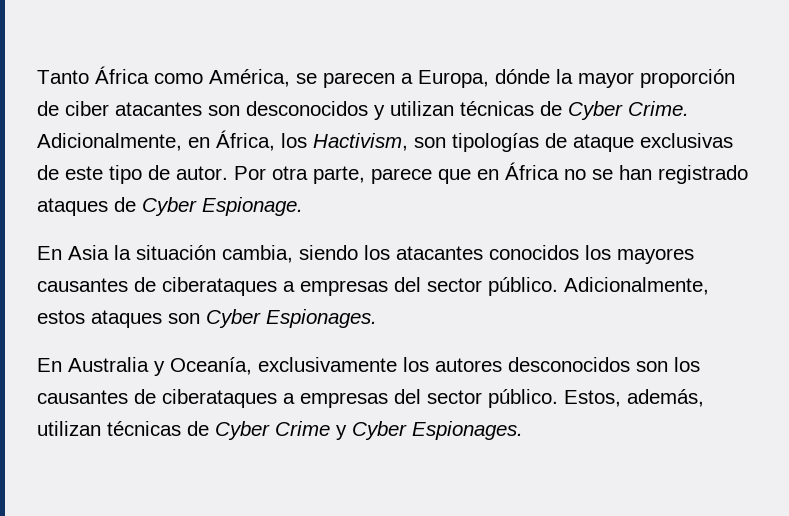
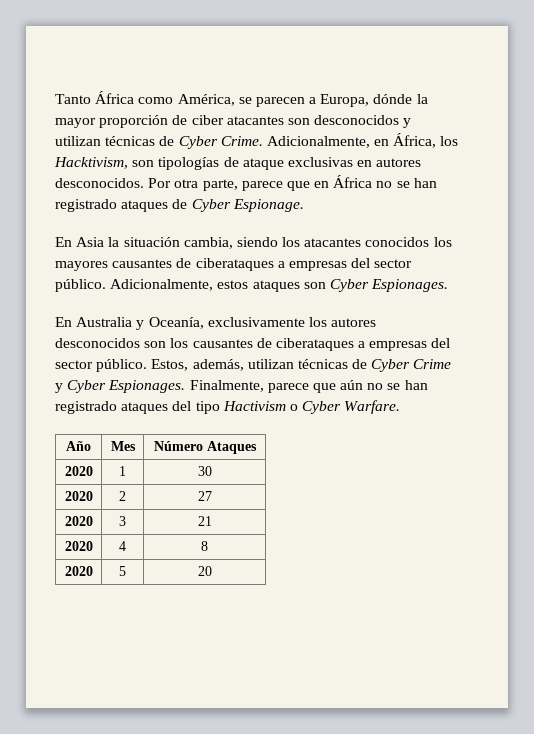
[313,133,408,151] Hactivism, -> [54,157,128,169] Hacktivism,
[37,165,228,184] de este tipo de autor. -> [357,158,422,167] [55,178,144,188] en autores desconocidos.
(523, 430) none -> [189,380,428,393] [55,400,401,414] [66,441,91,451] [110,441,136,451] [153,441,257,454] [64,466,93,476] [119,466,126,476] [197,466,212,476] [64,491,93,501] [119,491,126,501] [197,491,212,501] [64,516,93,526] [119,516,126,526] [197,516,212,526] [64,541,93,551] [119,541,126,551] [201,541,208,551] [64,566,93,576] [119,566,126,576] [197,566,212,576] Finalmente, parece que aún no se han registrado ataques del tipo Hactivism o Cyber Warfare. // Año | Mes | Número Ataques // 2020 | 1 | 30 // 2020 | 2 | 27 // 2020 | 3 | 21 // 2020 | 4 | 8 // 2020 | 5 | 20

